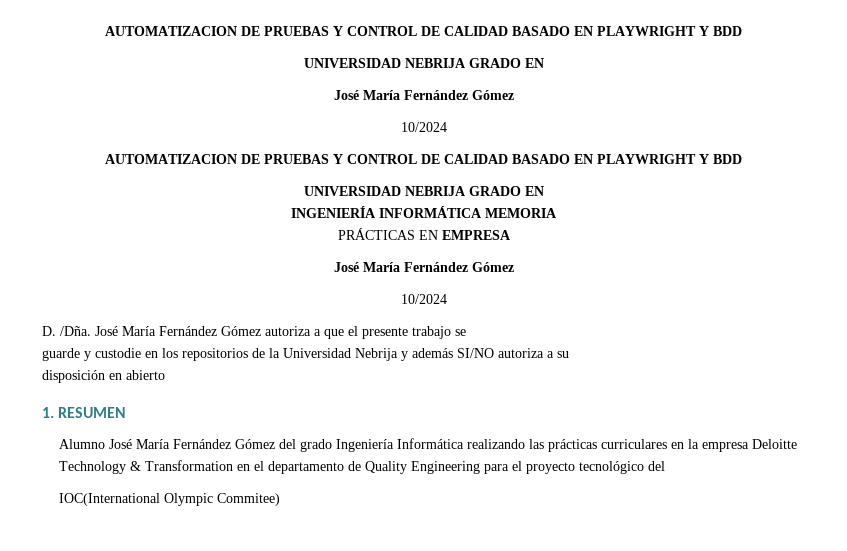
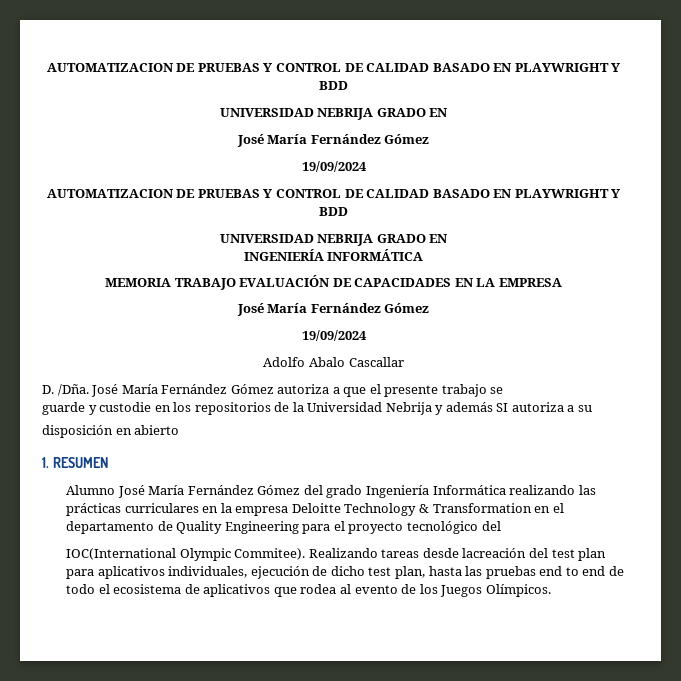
[400,122,447,132] 10/2024 -> [301,161,367,172] 19/09/2024
(482, 212) none -> (424, 255) //
[337,228,438,240] // PRÁCTICAS EN -> [174,275,496,290] TRABAJO EVALUACIÓN DE CAPACIDADES EN LA
[400,294,447,304] 10/2024 -> [301,330,367,341] [263,357,404,367] 19/09/2024 // Adolfo Abalo Cascallar
[457,348,494,358] SI/NO -> [496,403,509,412] SI
[216,493,280,506] Commitee) -> [234,548,607,561] [66,566,624,579] [66,584,551,597] Commitee). Realizando tareas desde lacreación del test plan para aplicativos individuales, ejecución de dicho test plan, hasta las pruebas end to end de todo el ecosistema de aplicativos que rodea al evento de los Juegos Olímpicos.

